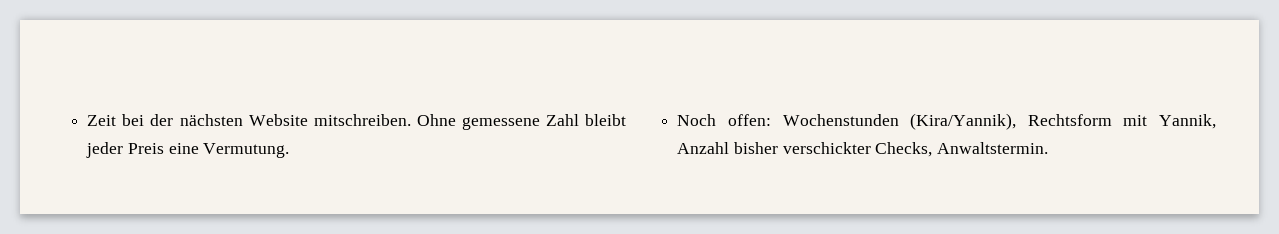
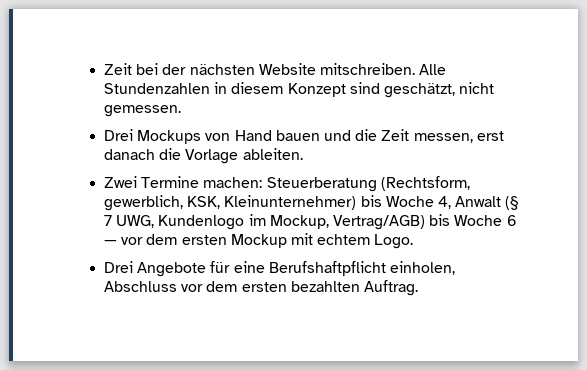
[416,114,626,130] [86,142,290,158] [677,113,1216,130] [677,142,1049,157] Ohne gemessene Zahl bleibt jeder Preis eine Vermutung. // Noch offen: Wochenstunden (Kira/Yannik), Rechtsform mit Yannik, Anzahl bisher verschickter Checks, Anwaltstermin. -> [419,64,447,75] [104,82,495,98] [104,105,182,117] [104,129,504,144] [104,148,303,164] [104,176,470,192] [104,195,519,211] [104,214,517,230] [104,233,414,249] [104,261,455,277] [104,280,418,296] Alle Stundenzahlen in diesem Konzept sind geschätzt, nicht gemessen. // Drei Mockups von Hand bauen und die Zeit messen, erst danach die Vorlage ableiten. // Zwei Termine machen: Steuerberatung (Rechtsform, gewerblich, KSK, Kleinunternehmer) bis Woche 4, Anwalt (§ 7 UWG, Kundenlogo im Mockup, Vertrag/AGB) bis Woche 6 — vor dem ersten Mockup mit echtem Logo. // Drei Angebote für eine Berufshaftpflicht einholen, Abschluss vor dem ersten bezahlten Auftrag.

